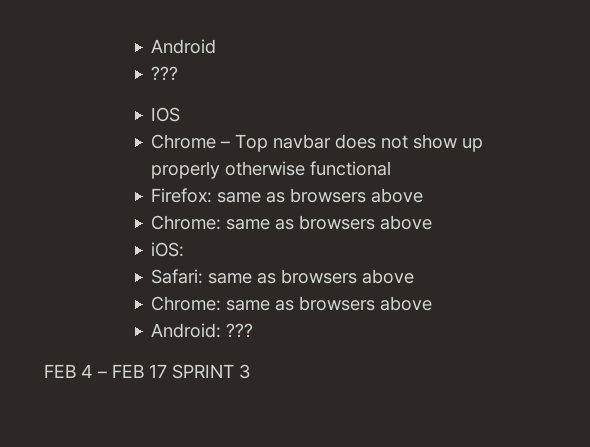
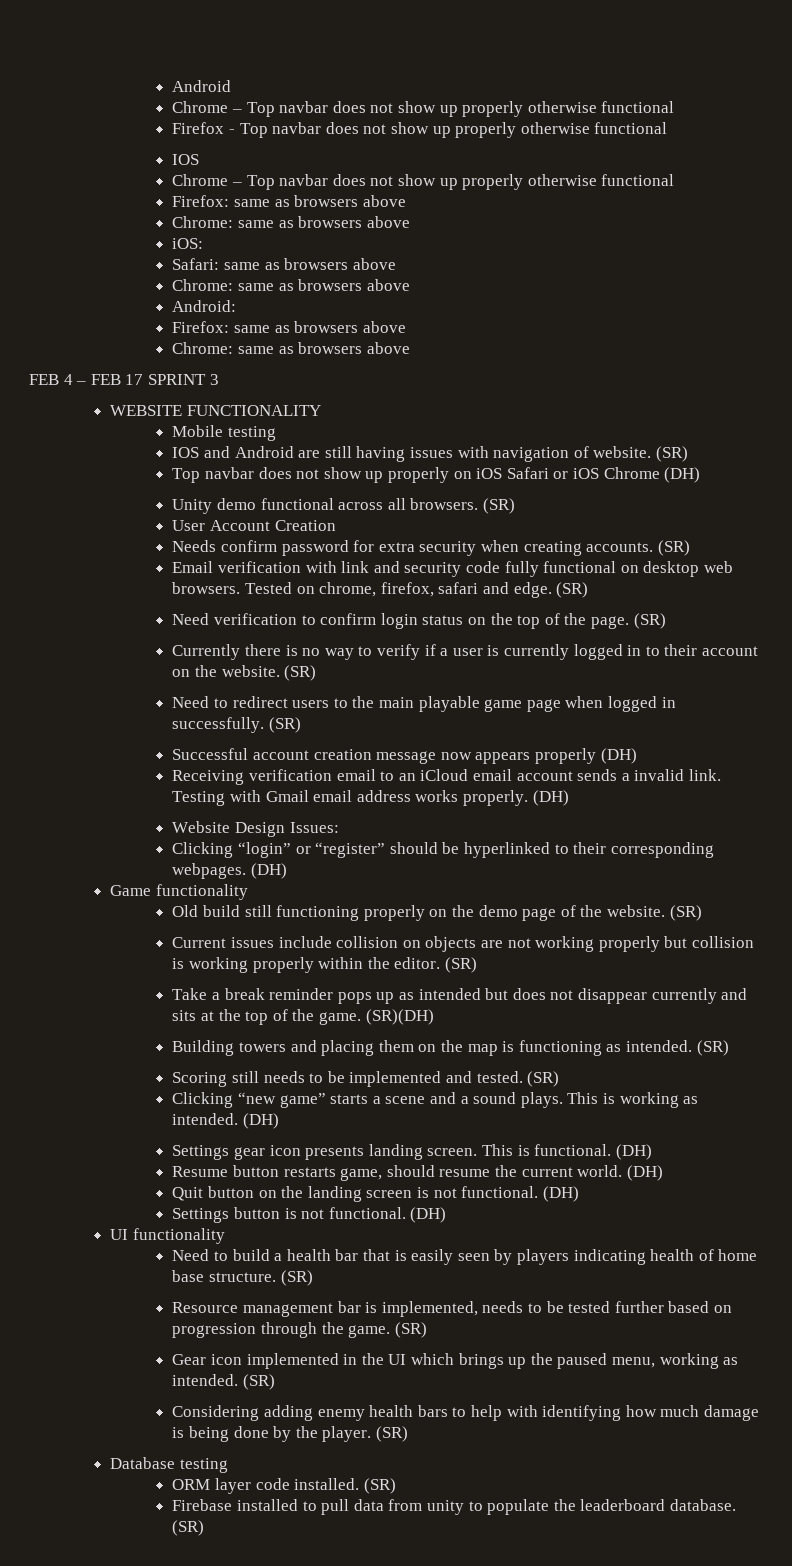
[151,66,179,81] ??? -> [172,101,675,117] [172,122,668,138] Chrome – Top navbar does not show up properly otherwise functional // Firefox - Top navbar does not show up properly otherwise functional
[226,323,254,338] ??? -> [172,321,406,333] [172,342,410,354] // Firefox: same as browsers above // Chrome: same as browsers above
(250, 371) none -> [110,405,321,416] [172,425,277,441] [172,446,688,462] [172,467,701,483] [172,498,515,514] [172,520,336,531] [172,540,690,556] [172,561,733,577] [172,582,589,598] [172,613,666,629] [172,644,758,660] [172,665,317,681] [172,696,676,712] [172,717,302,733] [172,748,637,764] [172,769,721,785] [172,790,569,806] [172,821,339,837] [172,842,714,858] [172,863,288,879] [110,884,248,900] [172,905,702,921] [172,936,754,952] [172,957,477,973] [172,988,748,1004] [172,1009,434,1025] [172,1040,729,1056] [172,1071,560,1087] [172,1092,699,1108] [172,1113,280,1129] [172,1144,652,1160] [172,1165,663,1181] [172,1186,579,1202] [172,1207,447,1223] [110,1228,225,1244] [172,1249,758,1265] [172,1270,313,1286] [172,1301,732,1317] [172,1322,427,1338] [172,1353,739,1369] [172,1374,276,1390] [172,1405,759,1421] [172,1426,408,1442] [110,1457,228,1473] [172,1478,396,1494] [172,1499,736,1515] [172,1520,205,1536] // WEBSITE FUNCTIONALITY // Mobile testing // IOS and Android are still having issues with navigation of website. (SR) // Top navbar does not show up properly on iOS Safari or iOS Chrome (DH) // Unity demo functional across all browsers. (SR) // User Account Creation // Needs confirm password for extra security when creating accounts. (SR) // Email verification with link and security code fully functional on desktop web browsers. Tested on chrome, firefox, safari and edge. (SR) // Need verification to confirm login status on the top of the page. (SR) // Currently there is no way to verify if a user is currently logged in to their account on the website. (SR) // Need to redirect users to the main playable game page when logged in successfully. (SR) // Successful account creation message now appears properly (DH) // Receiving verification email to an iCloud email account sends a invalid link. Testing with Gmail email address works properly. (DH) // Website Design Issues: // Clicking “login” or “register” should be hyperlinked to their corresponding webpages. (DH) // Game functionality // Old build still functioning properly on the demo page of the website. (SR) // Current issues include collision on objects are not working properly but collision is working properly within the editor. (SR) // Take a break reminder pops up as intended but does not disappear currently and sits at the top of the game. (SR)(DH) // Building towers and placing them on the map is functioning as intended. (SR) // Scoring still needs to be implemented and tested. (SR) // Clicking “new game” starts a scene and a sound plays. This is working as intended. (DH) // Settings gear icon presents landing screen. This is functional. (DH) // Resume button restarts game, should resume the current world. (DH) // Quit button on the landing screen is not functional. (DH) // Settings button is not functional. (DH) // UI functionality // Need to build a health bar that is easily seen by players indicating health of home base structure. (SR) // Resource management bar is implemented, needs to be tested further based on progression through the game. (SR) // Gear icon implemented in the UI which brings up the paused menu, working as intended. (SR) // Considering adding enemy health bars to help with identifying how much damage is being done by the player. (SR) // Database testing // ORM layer code installed. (SR) // Firebase installed to pull data from unity to populate the leaderboard database. (SR)

